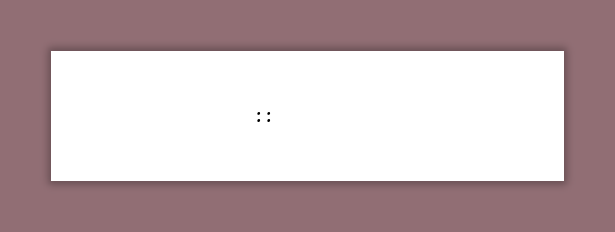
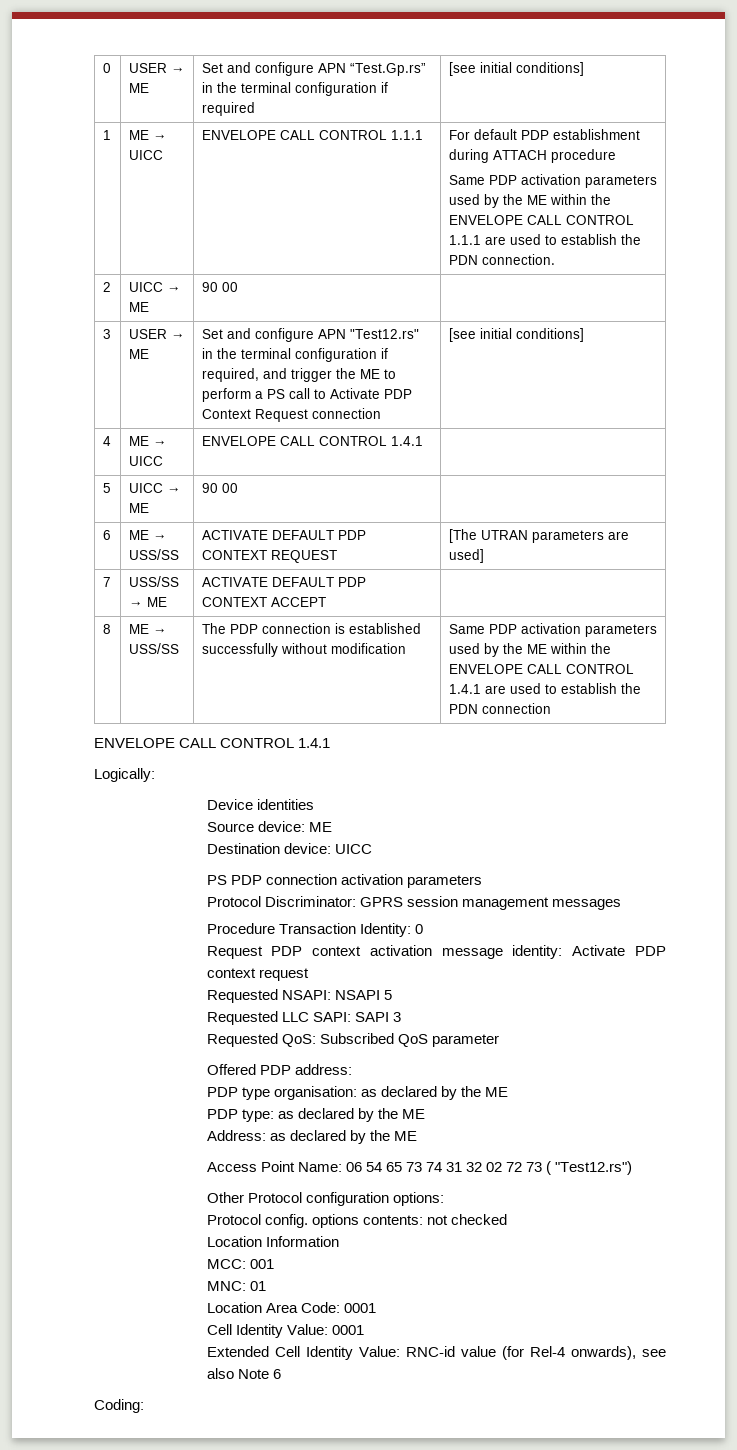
[255,112,272,122] : : -> [102,63,111,73] [128,63,185,73] [128,83,149,93] [201,62,426,76] [201,82,388,96] [201,102,255,116] [448,62,584,76] [102,130,111,140] [128,130,167,140] [128,150,163,160] [201,130,423,140] [448,129,640,140] [448,149,616,163] [448,174,657,188] [448,194,611,208] [448,215,634,225] [448,234,641,245] [448,254,555,265] [102,282,111,292] [128,282,181,292] [128,302,149,312] [201,282,238,292] [102,329,111,339] [128,329,185,339] [128,349,149,359] [201,328,419,342] [201,348,388,362] [201,368,396,382] [201,388,412,402] [201,408,381,422] [448,328,584,342] [102,436,111,446] [128,436,167,446] [128,456,163,466] [201,436,423,446] [102,483,111,493] [128,483,181,493] [128,503,149,513] [201,483,238,493] [102,530,111,540] [128,530,167,540] [128,549,179,560] [201,530,366,540] [201,550,337,563] [448,529,629,543] [448,549,484,563] [102,577,111,587] [128,576,179,587] [128,597,167,607] [201,577,366,587] [201,597,326,607] [102,624,111,634] [128,624,167,634] [128,643,179,654] [201,623,421,634] [201,643,406,657] [448,623,657,637] [448,643,611,657] [448,664,634,674] [448,683,641,694] [448,703,551,714] [94,738,331,748] [94,768,155,782] [206,799,314,810] [206,821,332,832] [206,843,372,854] [206,874,482,888] [206,896,621,910] [206,923,423,937] [206,945,666,959] [206,968,309,981] [206,989,392,1003] [206,1011,401,1025] [206,1033,499,1047] [206,1064,352,1075] [206,1086,508,1100] [206,1108,425,1122] [206,1130,417,1144] [206,1161,633,1175] [206,1192,444,1206] [206,1214,507,1228] [206,1236,339,1247] [206,1259,274,1269] [206,1281,266,1291] [206,1302,376,1313] [206,1324,364,1338] [206,1346,667,1360] [206,1368,281,1379] [94,1399,144,1413] 0 | USER → ME | Set and configure APN “Test.Gp.rs” in the terminal configuration if required | [see initial conditions] // 1 | ME → UICC | ENVELOPE CALL CONTROL 1.1.1 | For default PDP establishment during ATTACH procedure // Same PDP activation parameters used by the ME within the ENVELOPE CALL CONTROL 1.1.1 are used to establish the PDN connection. // 2 | UICC → ME | 90 00 | // 3 | USER → ME | Set and configure APN "Test12.rs" in the terminal configuration if required, and trigger the ME to perform a PS call to Activate PDP Context Request connection | [see initial conditions] // 4 | ME → UICC | ENVELOPE CALL CONTROL 1.4.1 | // 5 | UICC → ME | 90 00 | // 6 | ME → USS/SS | ACTIVATE DEFAULT PDP CONTEXT REQUEST | [The UTRAN parameters are used] // 7 | USS/SS → ME | ACTIVATE DEFAULT PDP CONTEXT ACCEPT | // 8 | ME → USS/SS | The PDP connection is established successfully without modification | Same PDP activation parameters used by the ME within the ENVELOPE CALL CONTROL 1.4.1 are used to establish the PDN connection // ENVELOPE CALL CONTROL 1.4.1 // Logically: // Device identities // Source device: ME // Destination device: UICC // PS PDP connection activation parameters // Protocol Discriminator: GPRS session management messages // Procedure Transaction Identity: 0 // Request PDP context activation message identity: Activate PDP context request // Requested NSAPI: NSAPI 5 // Requested LLC SAPI: SAPI 3 // Requested QoS: Subscribed QoS parameter // Offered PDP address: // PDP type organisation: as declared by the ME // PDP type: as declared by the ME // Address: as declared by the ME // Access Point Name: 06 54 65 73 74 31 32 02 72 73 ( "Test12.rs") // Other Protocol configuration options: // Protocol config. options contents: not checked // Location Information // MCC: 001 // MNC: 01 // Location Area Code: 0001 // Cell Identity Value: 0001 // Extended Cell Identity Value: RNC-id value (for Rel-4 onwards), see also Note 6 // Coding:

